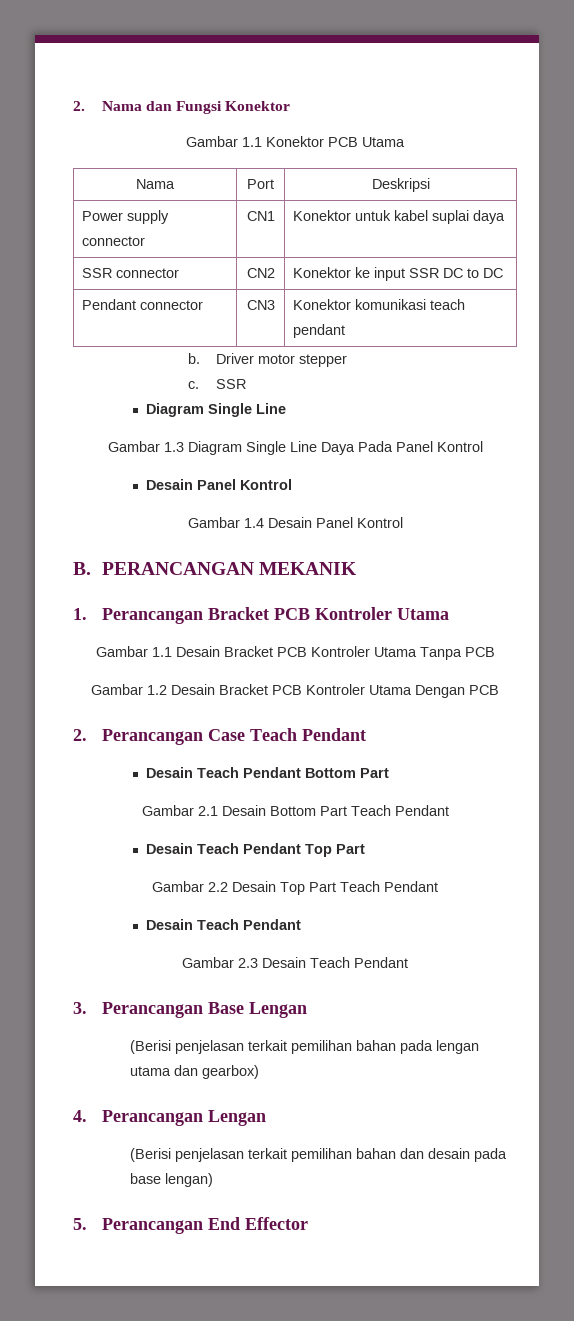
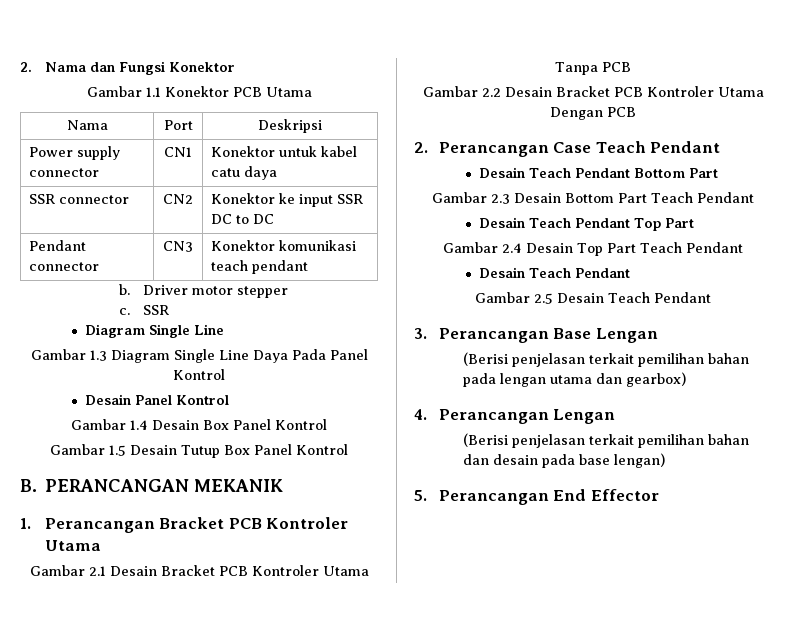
[432,210,470,224] suplai -> [211,168,241,177] catu
(312, 522) none -> [203,419,327,430] [50,444,250,458] Box Panel Kontrol // Gambar 1.5 Desain Tutup Box
[151,647,172,657] 1.1 -> [88,566,106,576] 2.1
[147,685,167,695] 1.2 -> [481,88,501,97] 2.2
[197,806,218,816] 2.1 -> [491,194,511,204] 2.3
[208,882,228,892] 2.2 -> [502,243,523,253] 2.4
[238,958,258,968] 2.3 -> [534,293,554,304] 2.5

